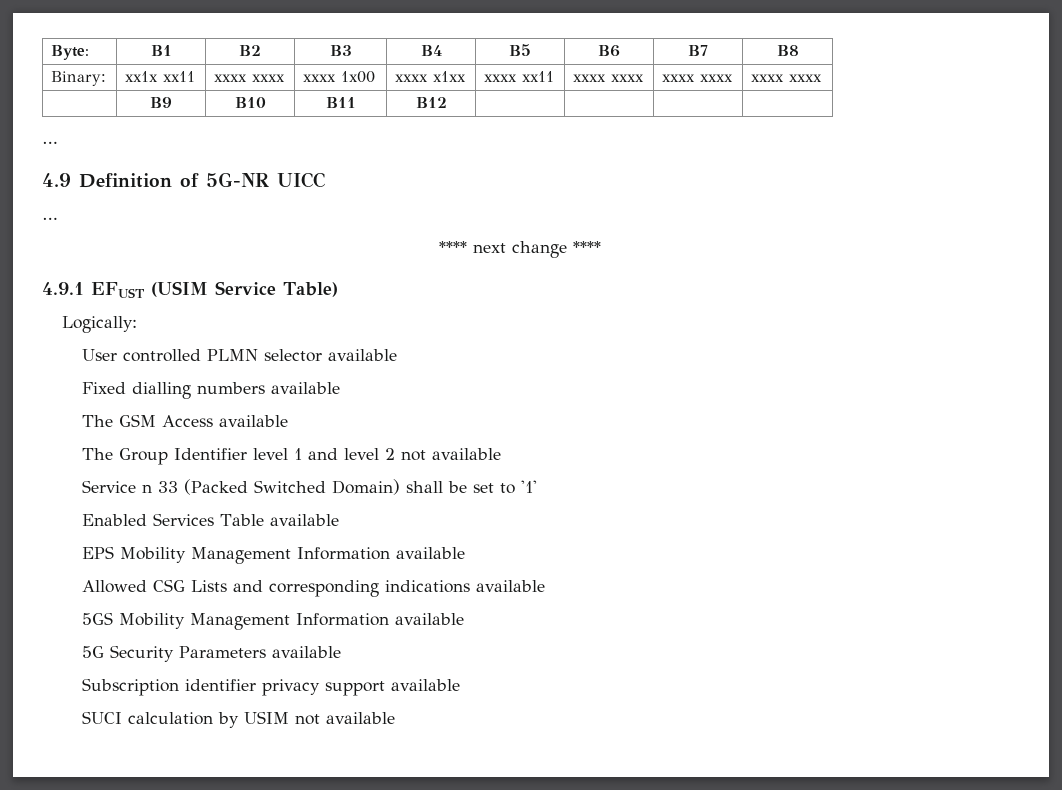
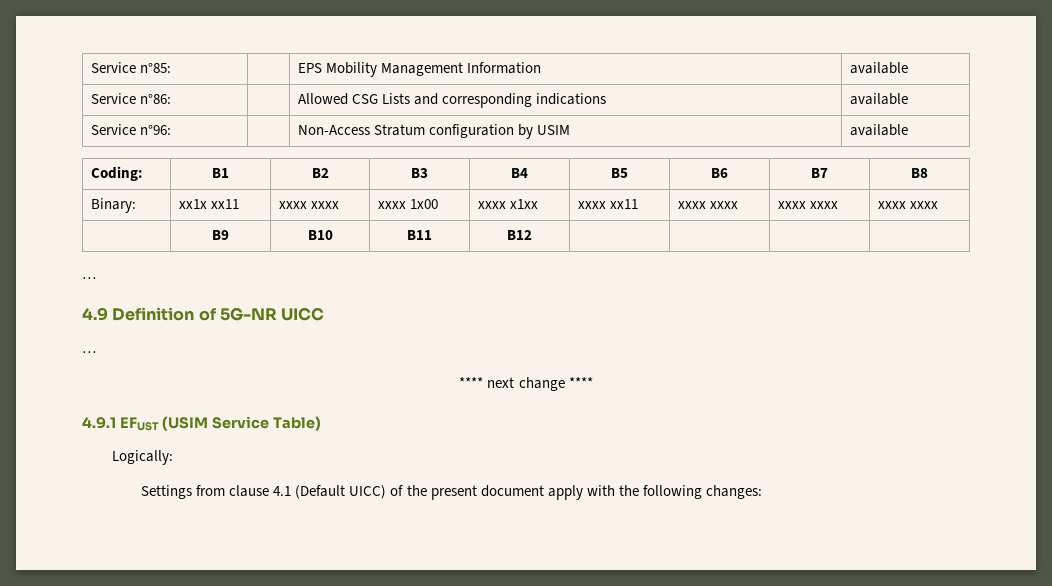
[51,45,90,60] Byte: -> [90,62,171,73] [297,62,541,77] [849,62,908,74] [90,93,171,104] [297,93,606,108] [849,93,908,105] [90,124,171,135] [297,124,570,139] [849,124,908,136] [90,166,143,181] Service n°85: | | EPS Mobility Management Information | available // Service n°86: | | Allowed CSG Lists and corresponding indications | available // Service n°96: | | Non-Access Stratum configuration by USIM | available // Coding:
[81,349,397,362] [81,382,340,399] [81,414,288,427] [81,448,501,465] [81,479,537,495] [81,513,339,526] [81,546,465,564] [81,579,545,597] [81,612,464,630] [81,645,341,662] [81,678,460,696] [81,711,395,728] User controlled PLMN selector available // Fixed dialling numbers available // The GSM Access available // The Group Identifier level 1 and level 2 not available // Service n 33 (Packed Switched Domain) shall be set to '1' // Enabled Services Table available // EPS Mobility Management Information available // Allowed CSG Lists and corresponding indications available // 5GS Mobility Management Information available // 5G Security Parameters available // Subscription identifier privacy support available // SUCI calculation by USIM not available -> [141,485,762,500] Settings from clause 4.1 (Default UICC) of the present document apply with the following changes:

